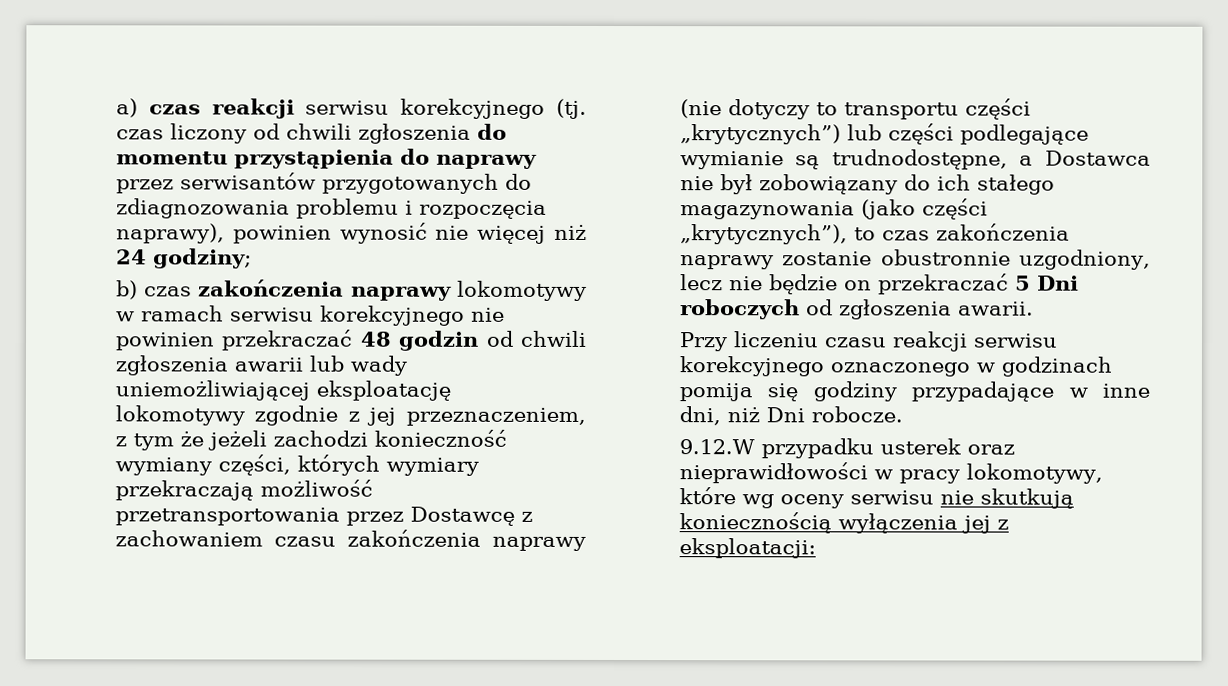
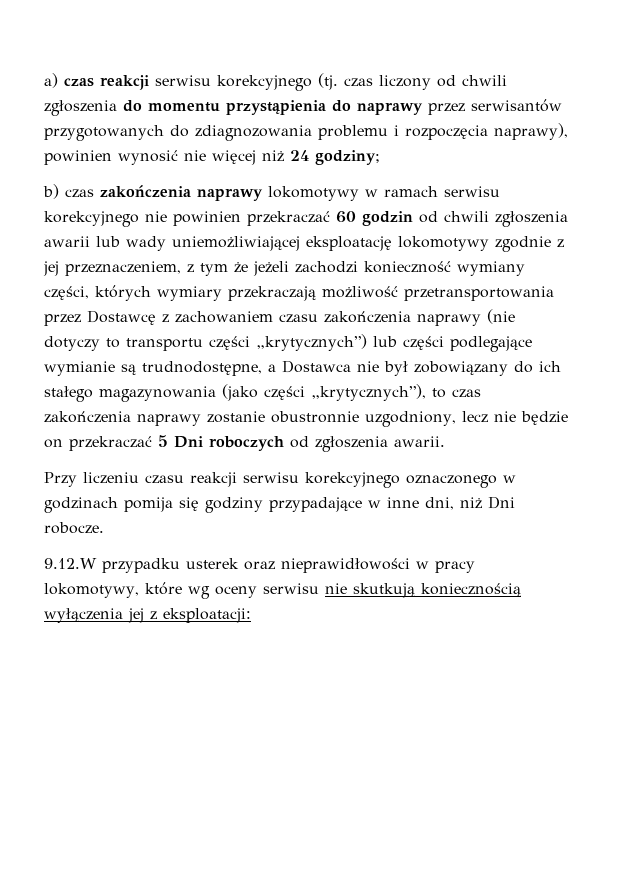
[359,331,392,347] 48 -> [335,211,356,223] 60

